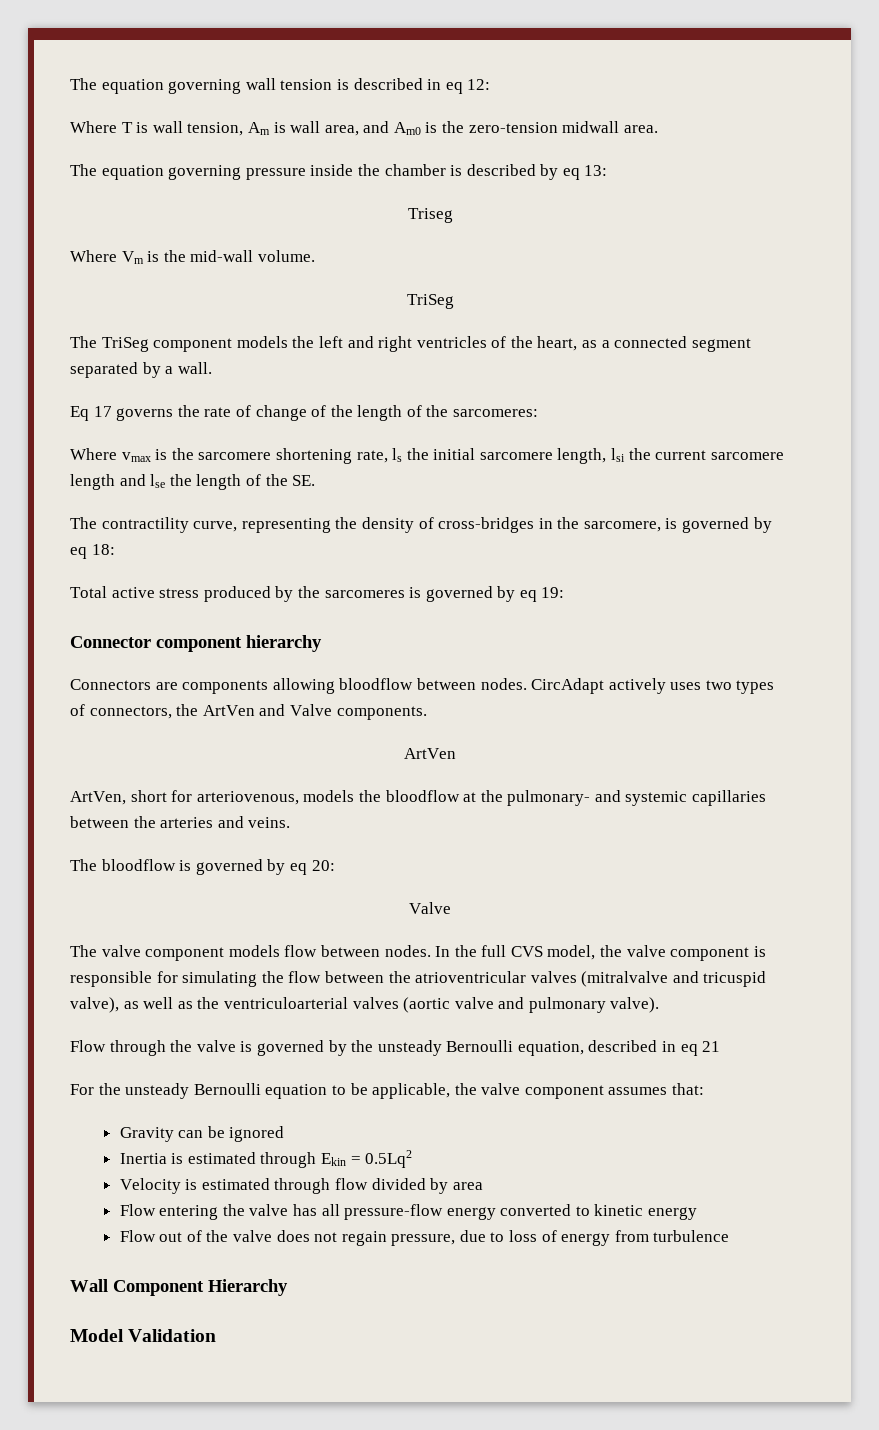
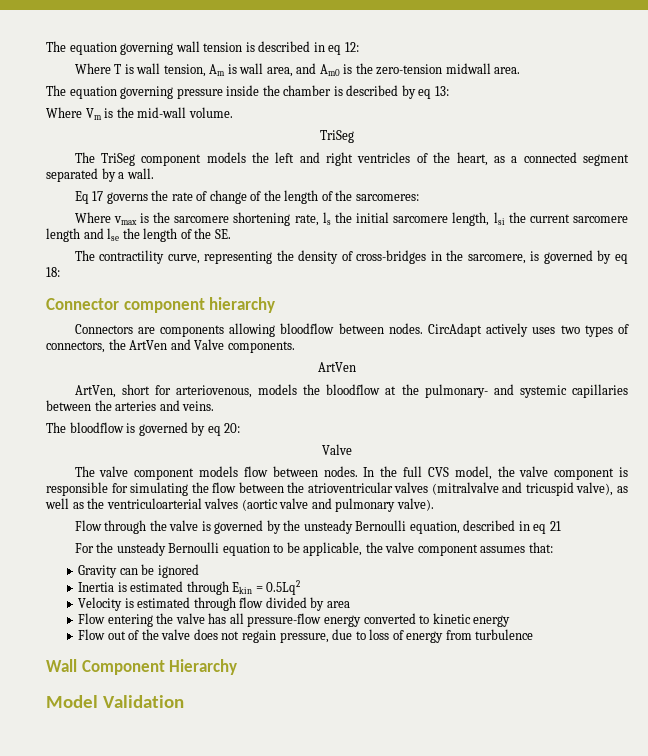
[407,208,453,223] // Triseg -> (449, 91) none
[70,586,565,602] // Total active stress produced by the sarcomeres is governed by eq 19: -> (60, 272) none

